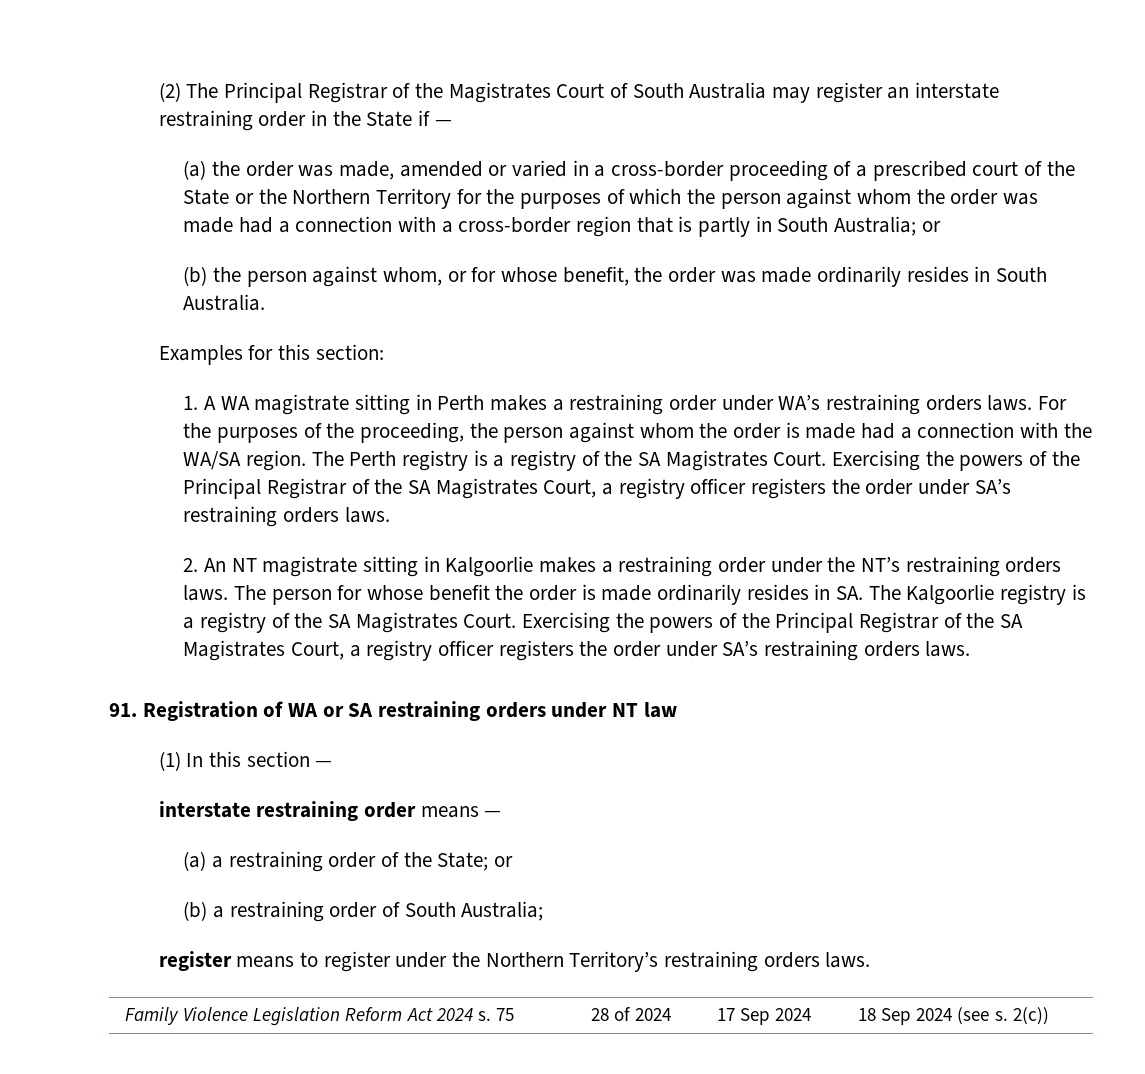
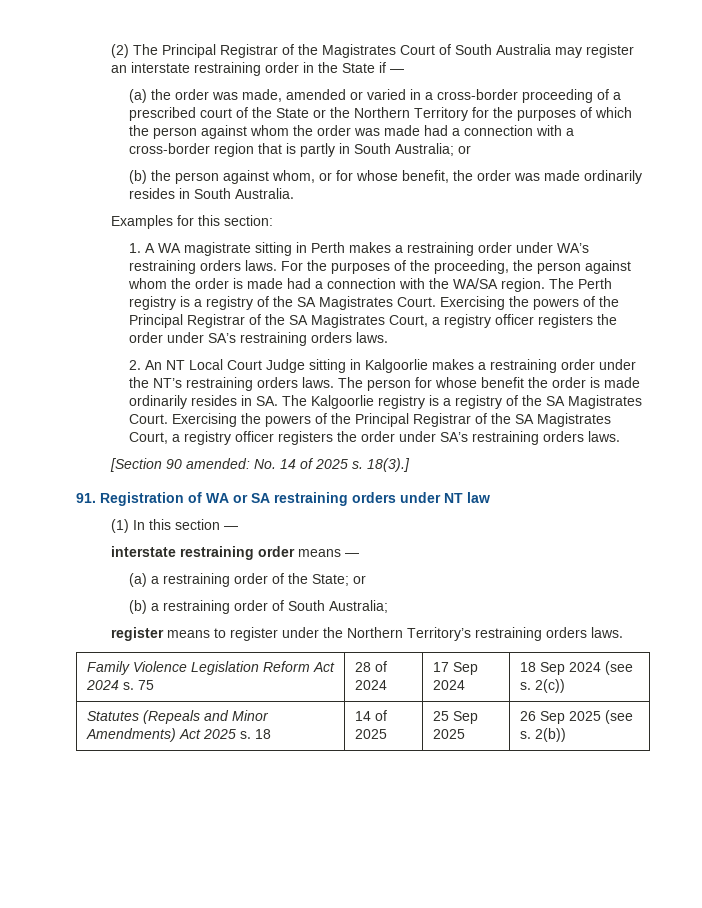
[262,556,358,577] magistrate -> [189,359,306,373] Local Court Judge
(971, 649) none -> [110,458,411,472] // [Section 90 amended: No. 14 of 2025 s. 18(3).]
(1049, 1016) none -> [86,710,269,724] [85,728,271,742] [354,710,387,721] [354,729,387,739] [432,711,478,724] [432,729,465,739] [519,710,633,724] [519,728,566,742] // Statutes (Repeals and Minor Amendments) Act 2025 s. 18 | 14 of 2025 | 25 Sep 2025 | 26 Sep 2025 (see s. 2(b))

